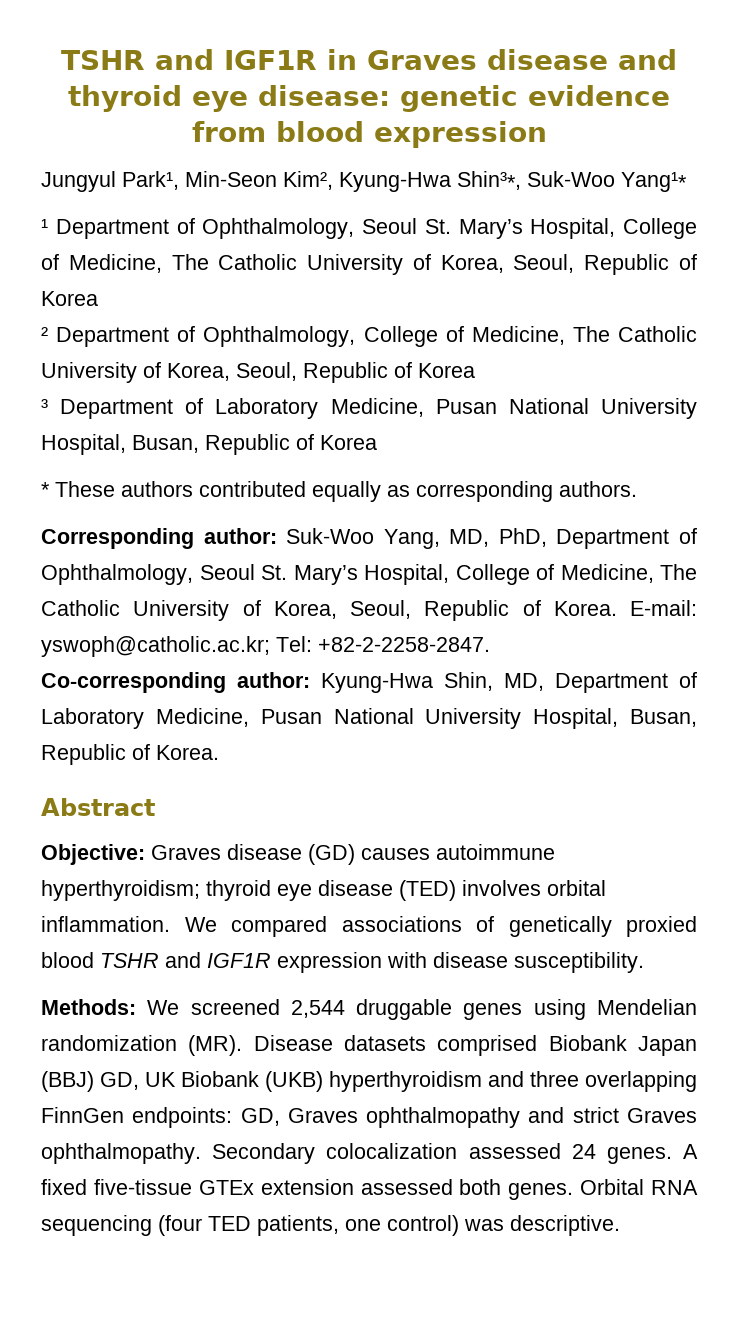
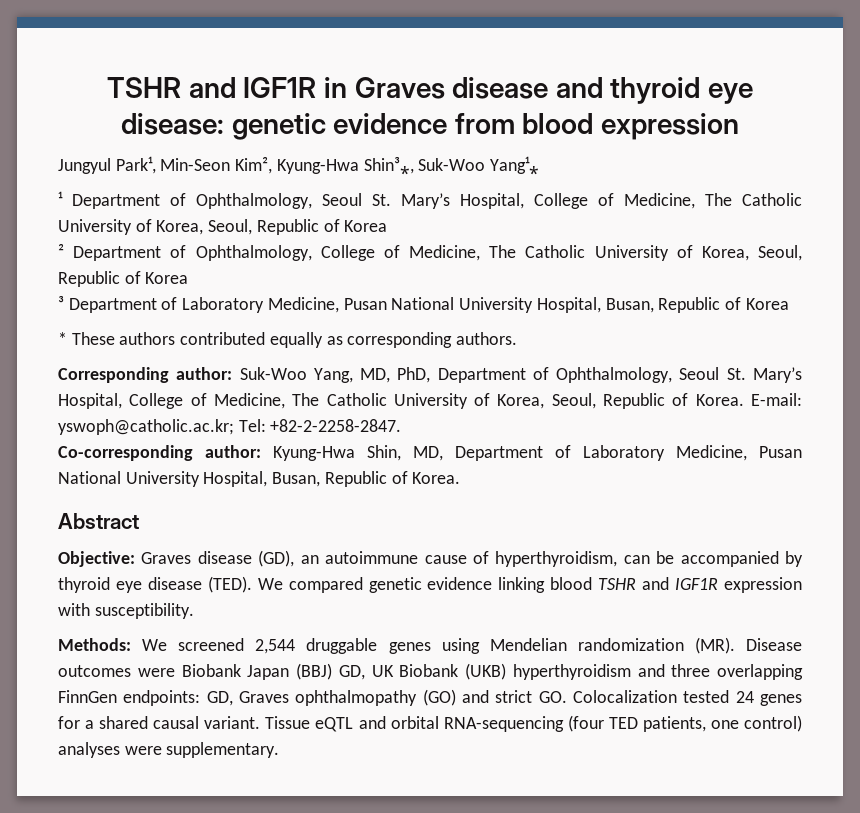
[308,844,555,865] [41,880,606,901] [41,916,697,937] (GD) causes autoimmune hyperthyroidism; thyroid eye disease (TED) involves orbital inflammation. We compared associations of genetically proxied -> [258,550,803,567] [58,576,546,593] (GD), an autoimmune cause of hyperthyroidism, can be accompanied by thyroid eye disease (TED). We compared genetic evidence linking
[433,952,508,968] disease -> (90, 609) none
[344,1035,538,1056] datasets comprised -> [58,665,175,677] outcomes were
(521, 1117) none -> [422,689,456,706] (GO)
[627,1108,697,1123] [41,1143,698,1164] [41,1179,698,1200] [41,1215,152,1236] Graves ophthalmopathy. Secondary colocalization assessed 24 genes. A fixed five-tissue GTEx extension assessed both genes. Orbital RNA sequencing -> [538,690,803,706] [58,716,564,732] GO. Colocalization tested 24 genes for a shared causal variant. Tissue eQTL and orbital RNA-sequencing
[464,1215,620,1236] was descriptive. -> [58,742,280,758] analyses were supplementary.

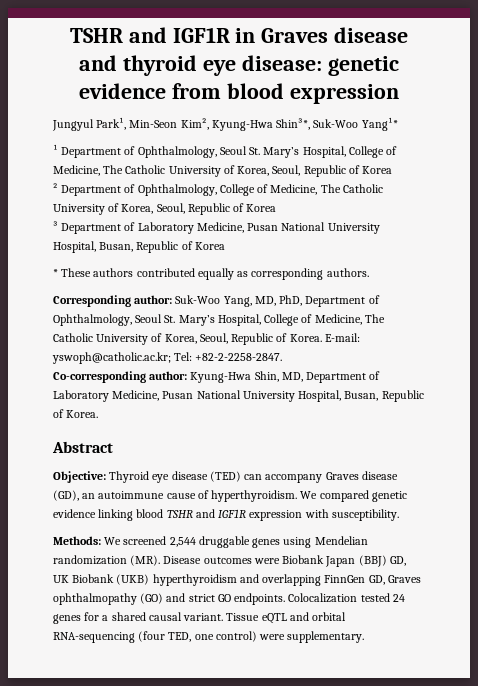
[363,156,540,175] Shin³⁎, Suk-Woo Yang¹⁎ -> [276,117,398,131] Shin³*, Suk-Woo Yang¹*
(135, 559) none -> [109,471,323,483] Thyroid eye disease (TED) can accompany
[495,551,803,567] [58,576,252,593] hyperthyroidism, can be accompanied by thyroid eye disease (TED). -> [211,490,298,502] hyperthyroidism.
[671,664,711,677] three -> (259, 578) none
[123,690,201,706] endpoints: -> (366, 579) none
[538,691,567,703] GO. -> [217,593,286,605] GO endpoints.
[608,716,706,732] TED patients, -> [168,632,192,642] TED,
[58,742,120,758] analyses -> (257, 636) none

